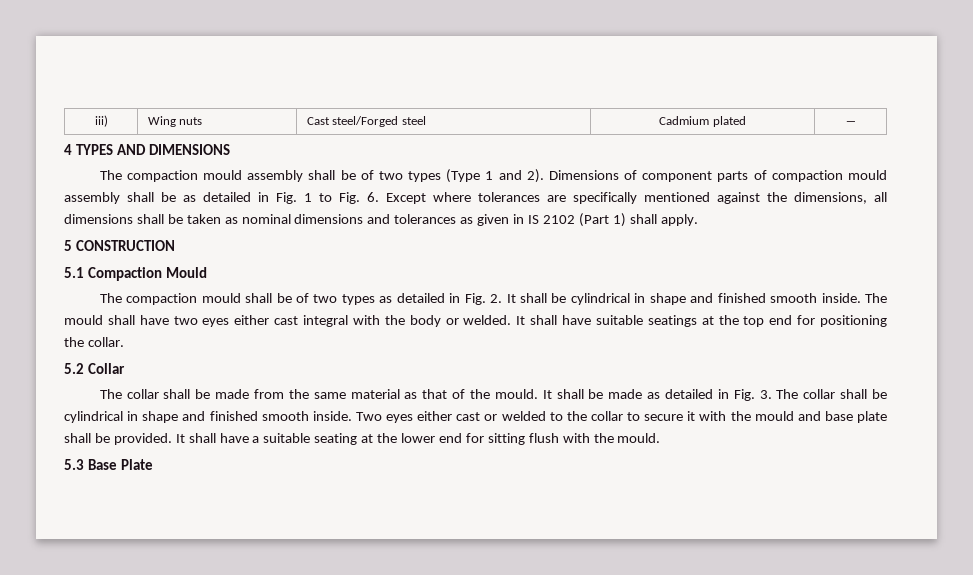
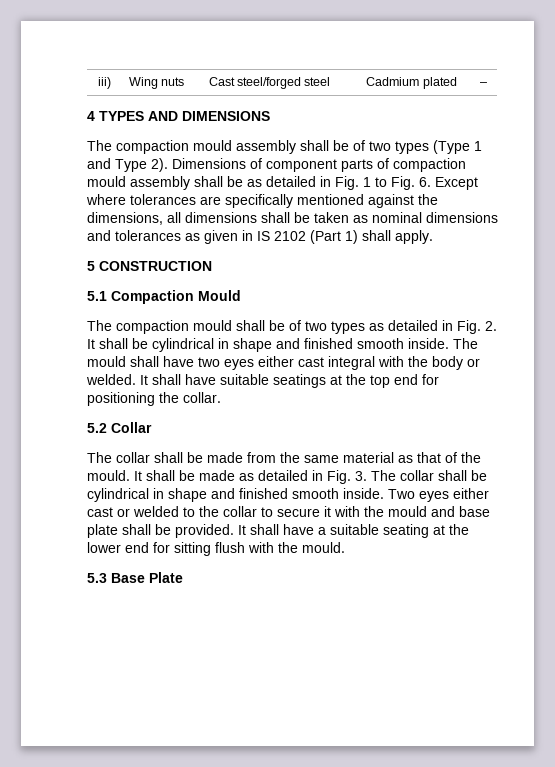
[332,116,399,127] steel/Forged -> [236,77,301,89] steel/forged
[844,121,857,125] ― -> [480,82,487,86] –
(522, 175) none -> [115,159,147,172] Type

